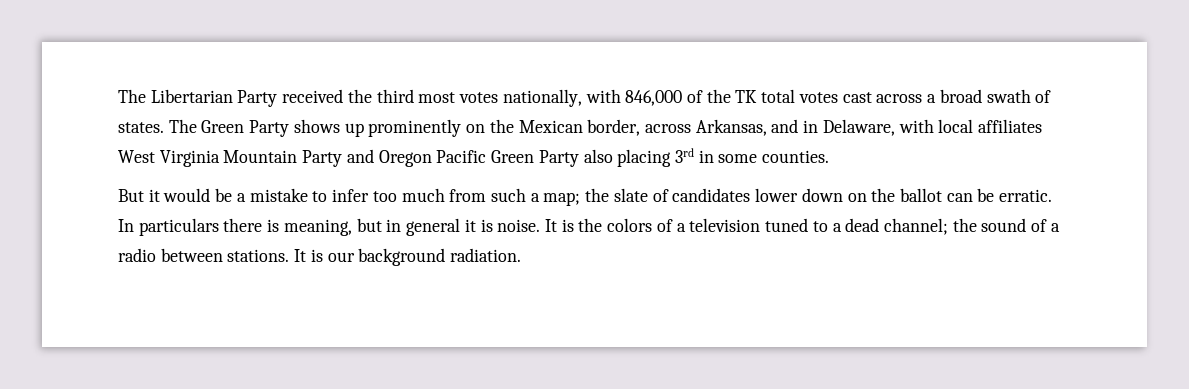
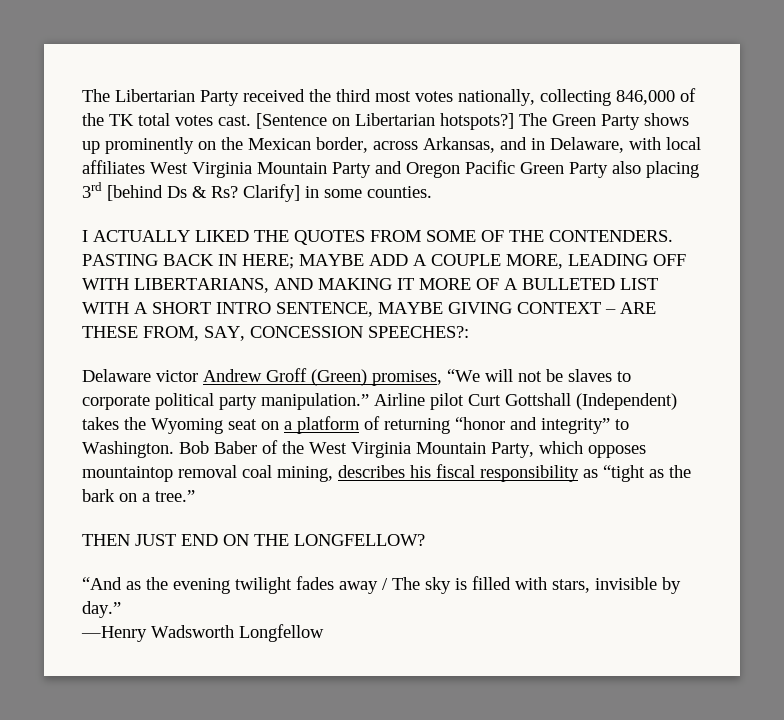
[585,89,621,103] with -> [540,89,611,106] collecting
[842,89,1052,103] [118,122,164,133] cast across a broad swath of states. -> [218,113,514,130] cast. [Sentence on Libertarian hotspots?]
[698,150,830,163] [118,188,1053,206] [118,218,1060,236] [118,248,522,266] in some counties. // But it would be a mistake to infer too much from such a map; the slate of candidates lower down on the ballot can be erratic. In particulars there is meaning, but in general it is noise. It is the colors of a television tuned to a dead channel; the sound of a radio between stations. It is our background radiation. -> [107,184,432,202] [82,230,673,245] [82,254,686,269] [82,278,658,293] [82,302,656,317] [82,326,469,341] [82,368,631,386] [82,393,677,410] [82,416,629,434] [82,440,646,458] [82,464,691,482] [82,489,195,502] [82,534,425,546] [82,576,681,594] [82,601,121,618] [81,624,324,642] [behind Ds & Rs? Clarify] in some counties. // I ACTUALLY LIKED THE QUOTES FROM SOME OF THE CONTENDERS. PASTING BACK IN HERE; MAYBE ADD A COUPLE MORE, LEADING OFF WITH LIBERTARIANS, AND MAKING IT MORE OF A BULLETED LIST WITH A SHORT INTRO SENTENCE, MAYBE GIVING CONTEXT – ARE THESE FROM, SAY, CONCESSION SPEECHES?: // Delaware victor Andrew Groff (Green) promises, “We will not be slaves to corporate political party manipulation.” Airline pilot Curt Gottshall (Independent) takes the Wyoming seat on a platform of returning “honor and integrity” to Washington. Bob Baber of the West Virginia Mountain Party, which opposes mountaintop removal coal mining, describes his fiscal responsibility as “tight as the bark on a tree.” // THEN JUST END ON THE LONGFELLOW? // “And as the evening twilight fades away / The sky is filled with stars, invisible by day.” // —Henry Wadsworth Longfellow

